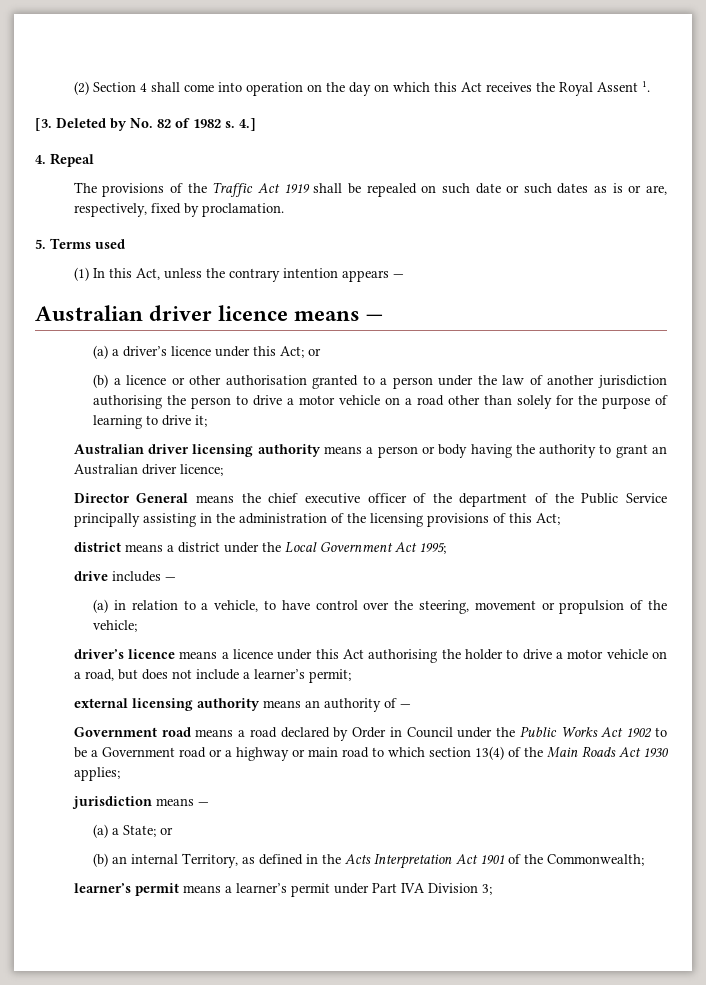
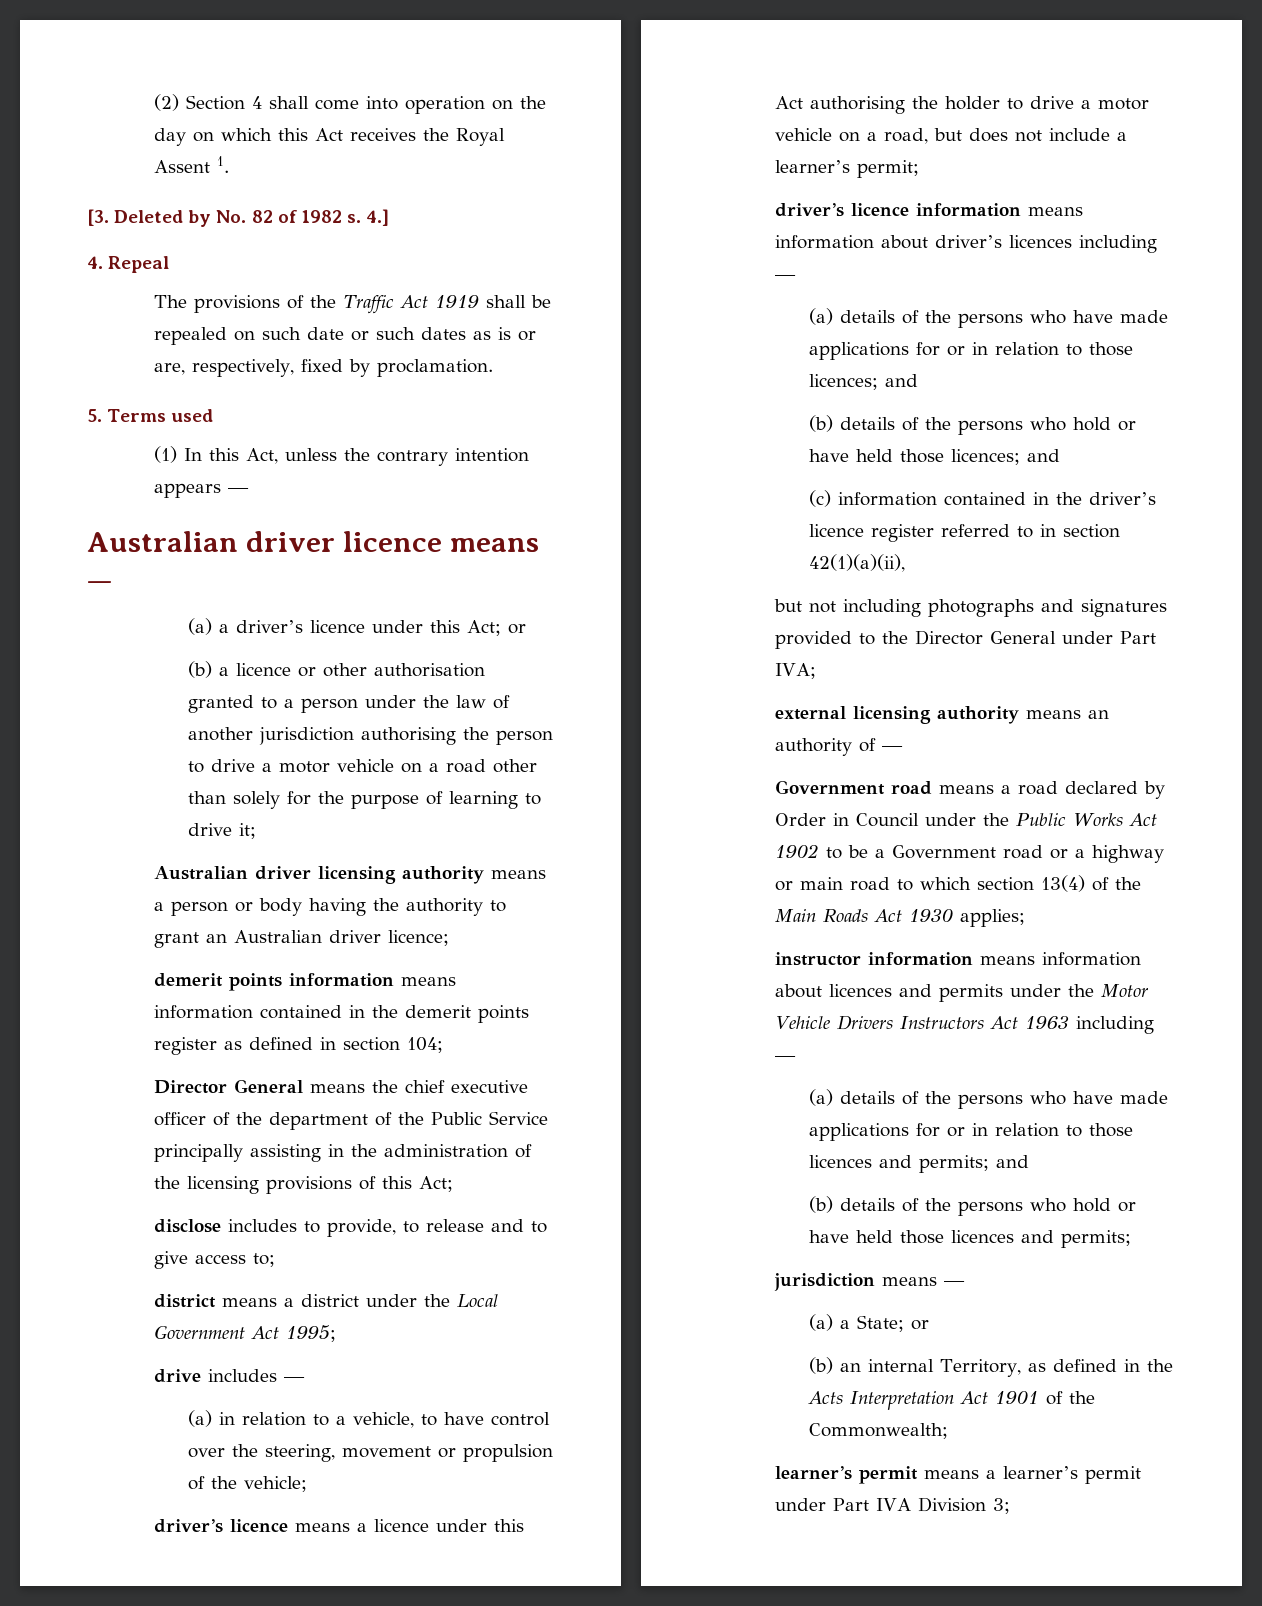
(223, 470) none -> [154,973,457,991] [154,1005,530,1023] [154,1037,444,1055] // demerit points information means information contained in the demerit points register as defined in section 104;
(560, 519) none -> [154,1219,548,1237] [154,1251,276,1269] // disclose includes to provide, to release and to give access to;
(351, 676) none -> [775,203,1084,217] [775,235,1158,253] [775,275,797,280] [808,308,1168,328] [808,342,1133,360] [808,374,918,390] [808,415,1136,435] [808,449,1060,465] [808,490,1156,507] [808,524,1120,542] [808,554,905,572] [774,599,1168,617] [775,630,1157,649] [775,663,817,679] // driver’s licence information means information about driver’s licences including — // (a) details of the persons who have made applications for or in relation to those licences; and // (b) details of the persons who hold or have held those licences; and // (c) information contained in the driver’s licence register referred to in section 42(1)(a)(ii), // but not including photographs and signatures provided to the Director General under Part IVA;
(120, 774) none -> [775,952,1142,966] [775,984,1150,1002] [775,1015,1155,1034] [775,1056,797,1061] [808,1089,1168,1109] [808,1123,1133,1141] [808,1155,1029,1173] [808,1196,1136,1216] [808,1230,1131,1248] // instructor information means information about licences and permits under the Motor Vehicle Drivers Instructors Act 1963 including — // (a) details of the persons who have made applications for or in relation to those licences and permits; and // (b) details of the persons who hold or have held those licences and permits;

